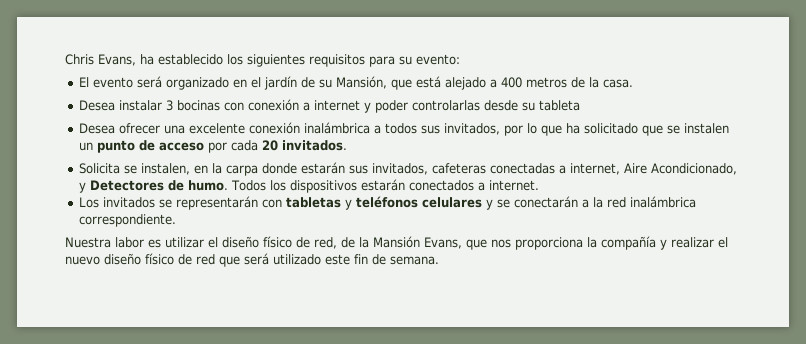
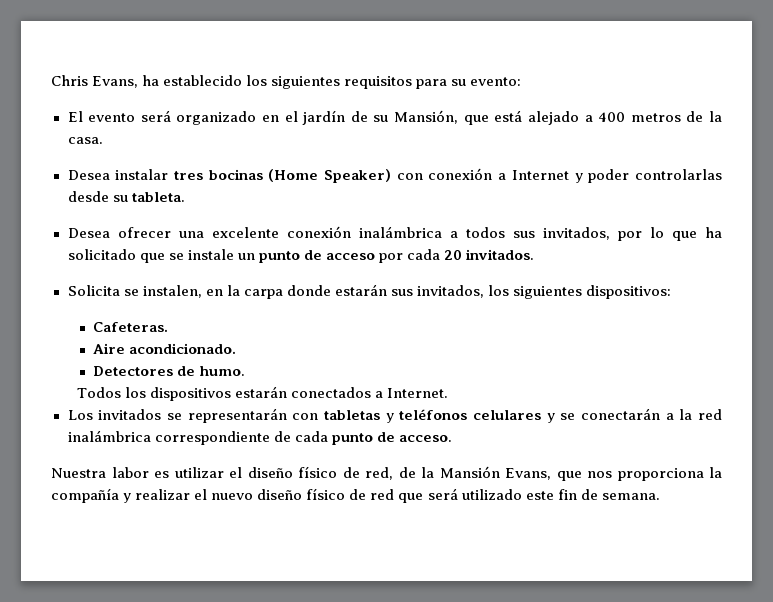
[165,100,220,111] 3 bocinas -> [173,169,392,183] tres bocinas (Home Speaker)
[313,100,360,111] internet -> [511,170,569,180] Internet
[538,100,580,111] tableta -> [131,192,185,202] tableta.
[683,123,729,134] instalen -> [187,249,234,260] instale
[431,163,737,175] [78,182,86,193] cafeteras conectadas a internet, Aire Acondicionado, y -> [488,285,672,299] [93,322,169,332] [93,343,237,354] los siguientes dispositivos: // Cafeteras. // Aire acondicionado. //
(228, 185) none -> (246, 371) //
[488,180,539,191] internet. -> [387,388,449,398] Internet.
[78,214,176,227] correspondiente. -> [154,431,452,445] correspondiente de cada punto de acceso.

